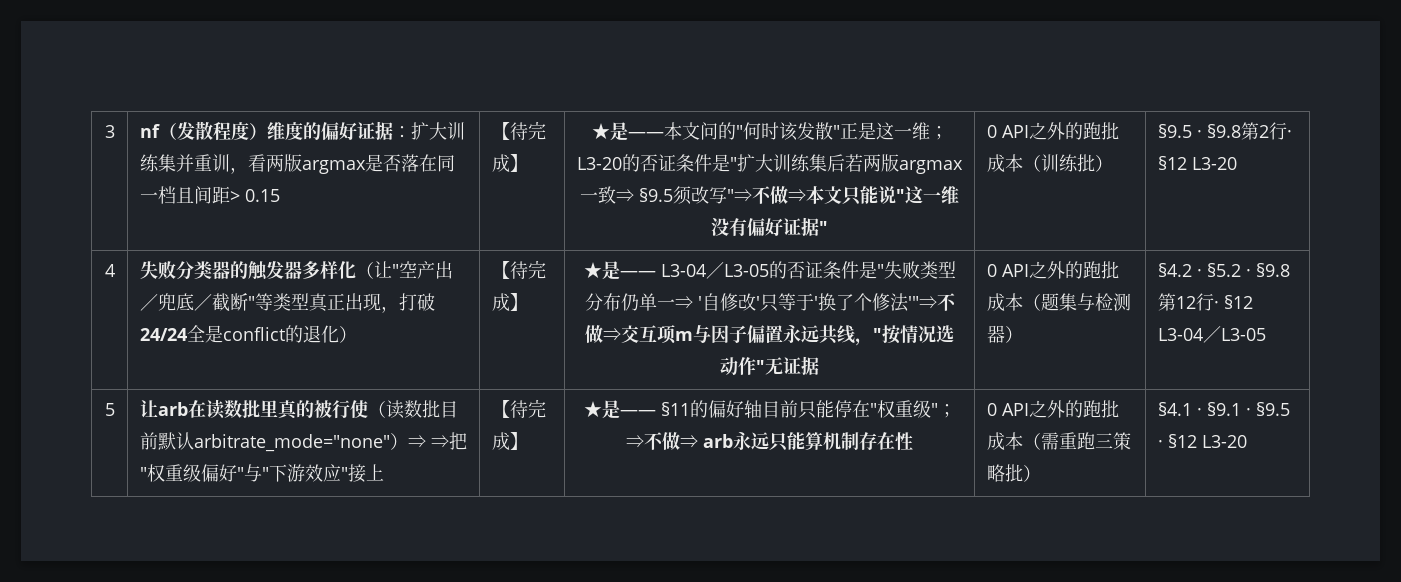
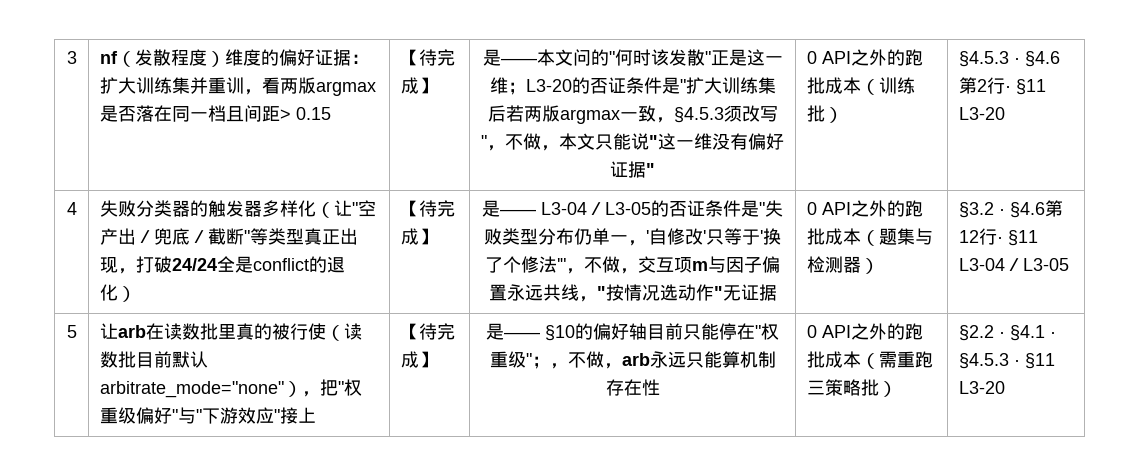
[591,123,610,139] ★ -> (437, 85) none
[615,186,806,205] ⇒ §9.5须改写"⇒不做⇒ -> [655,105,778,123] [481,133,559,151] ，§4.5.3须改写"，不做，
[1157,124,1241,138] §9.5 · §9.8 -> [958,51,1060,67] §4.5.3 · §4.6
[1157,156,1187,170] §12 -> [1015,79,1046,95] §11
[583,262,602,278] ★ -> (437, 236) none
[674,296,693,309] ⇒ -> [628,240,646,246] ，
[907,293,956,311] [585,325,621,343] '"⇒不做⇒ -> [557,256,638,274] '"，不做，
[1157,263,1290,277] §4.2 · §5.2 · §9.8 -> [958,202,1045,218] §3.2 · §4.6
[1223,295,1253,309] §12 -> [1007,230,1038,246] §11
[407,435,449,448] ⇒ ⇒ -> [301,391,320,397] ，
[583,400,690,419] ★是—— §11 -> [486,323,575,341] 是—— §10
[625,432,698,450] ⇒不做⇒ -> [549,351,622,369] ，不做，
[1157,402,1290,416] [1157,434,1197,448] §4.1 · §9.1 · §9.5 · §12 -> [958,325,1056,341] [958,353,1055,369] §2.2 · §4.1 · §4.5.3 · §11

